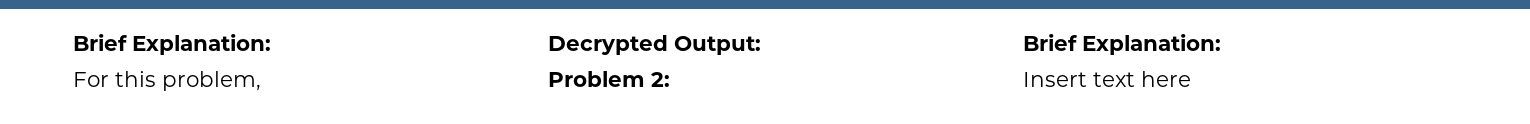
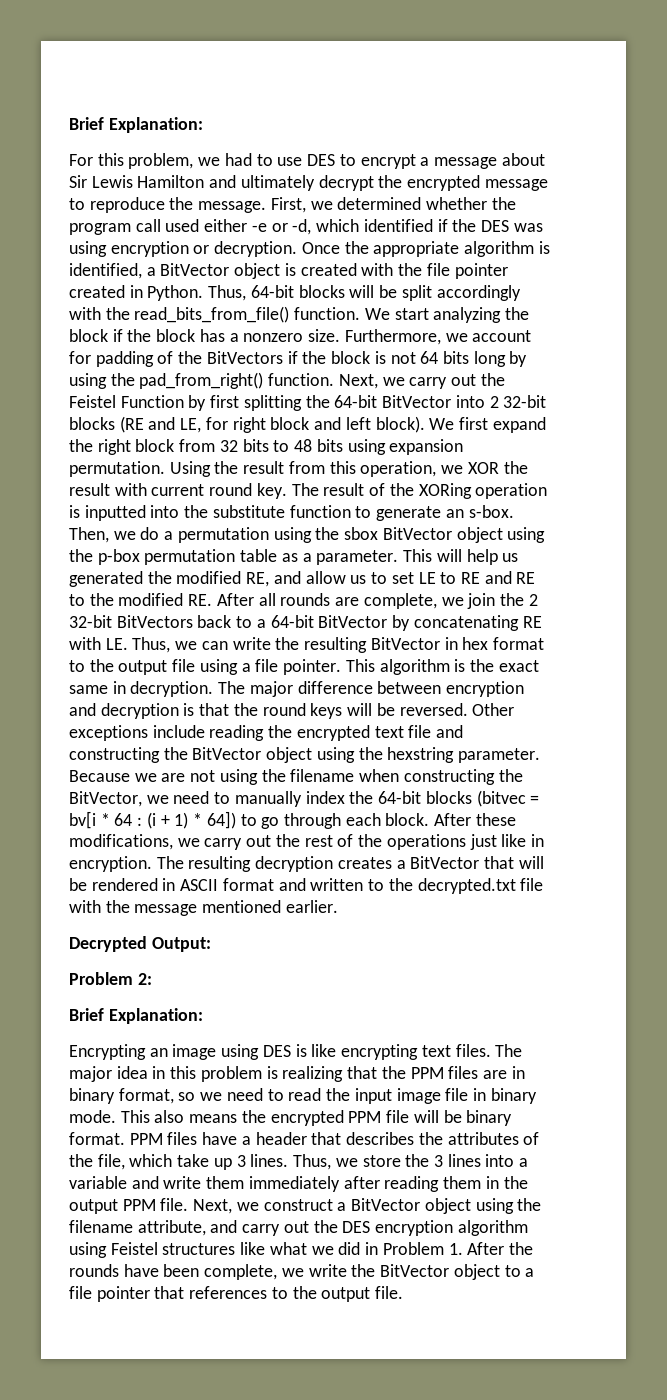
(261, 81) none -> [198,153,545,169] [69,175,548,191] [69,197,516,213] [69,219,543,235] [69,241,550,257] [69,263,508,279] [69,285,521,301] [69,306,530,323] [69,329,532,345] [69,351,528,367] [69,372,505,389] [69,395,547,411] [69,416,546,433] [69,439,464,455] [69,461,528,477] [69,483,548,499] [69,505,514,521] [69,527,546,543] [69,549,519,565] [69,571,536,587] [69,593,538,609] [69,615,542,631] [69,637,544,653] [69,659,539,675] [69,681,525,697] [69,703,515,719] [69,725,464,741] [69,747,541,763] [69,769,523,785] [69,790,540,807] [69,811,516,829] [69,834,544,850] [69,856,544,872] [69,878,544,894] [69,900,338,916] we had to use DES to encrypt a message about Sir Lewis Hamilton and ultimately decrypt the encrypted message to reproduce the message. First, we determined whether the program call used either -e or -d, which identified if the DES was using encryption or decryption. Once the appropriate algorithm is identified, a BitVector object is created with the file pointer created in Python. Thus, 64-bit blocks will be split accordingly with the read_bits_from_file() function. We start analyzing the block if the block has a nonzero size. Furthermore, we account for padding of the BitVectors if the block is not 64 bits long by using the pad_from_right() function. Next, we carry out the Feistel Function by first splitting the 64-bit BitVector into 2 32-bit blocks (RE and LE, for right block and left block). We first expand the right block from 32 bits to 48 bits using expansion permutation. Using the result from this operation, we XOR the result with current round key. The result of the XORing operation is inputted into the substitute function to generate an s-box. Then, we do a permutation using the sbox BitVector object using the p-box permutation table as a parameter. This will help us generated the modified RE, and allow us to set LE to RE and RE to the modified RE. After all rounds are complete, we join the 2 32-bit BitVectors back to a 64-bit BitVector by concatenating RE with LE. Thus, we can write the resulting BitVector in hex format to the output file using a file pointer. This algorithm is the exact same in decryption. The major difference between encryption and decryption is that the round keys will be reversed. Other exceptions include reading the encrypted text file and constructing the BitVector object using the hexstring parameter. Because we are not using the filename when constructing the BitVector, we need to manually index the 64-bit blocks (bitvec = bv[i * 64 : (i + 1) * 64]) to go through each block. After these modifications, we carry out the rest of the operations just like in encryption. The resulting decryption creates a BitVector that will be rendered in ASCII format and written to the decrypted.txt file with the message mentioned earlier.
[1023,71,1191,87] Insert text here -> [69,1044,523,1060] [69,1066,525,1082] [69,1088,537,1104] [69,1110,513,1126] [69,1132,540,1145] [69,1154,529,1170] [69,1176,528,1192] [69,1198,542,1214] [69,1220,528,1236] [69,1242,533,1258] [69,1264,535,1280] [69,1286,404,1302] Encrypting an image using DES is like encrypting text files. The major idea in this problem is realizing that the PPM files are in binary format, so we need to read the input image file in binary mode. This also means the encrypted PPM file will be binary format. PPM files have a header that describes the attributes of the file, which take up 3 lines. Thus, we store the 3 lines into a variable and write them immediately after reading them in the output PPM file. Next, we construct a BitVector object using the filename attribute, and carry out the DES encryption algorithm using Feistel structures like what we did in Problem 1. After the rounds have been complete, we write the BitVector object to a file pointer that references to the output file.

